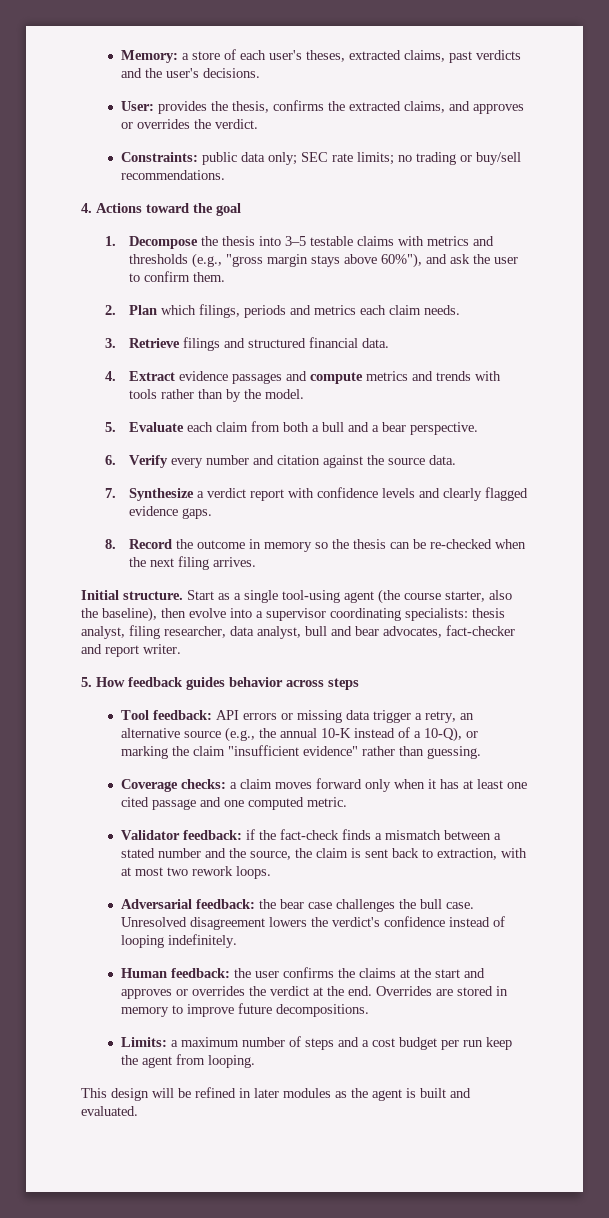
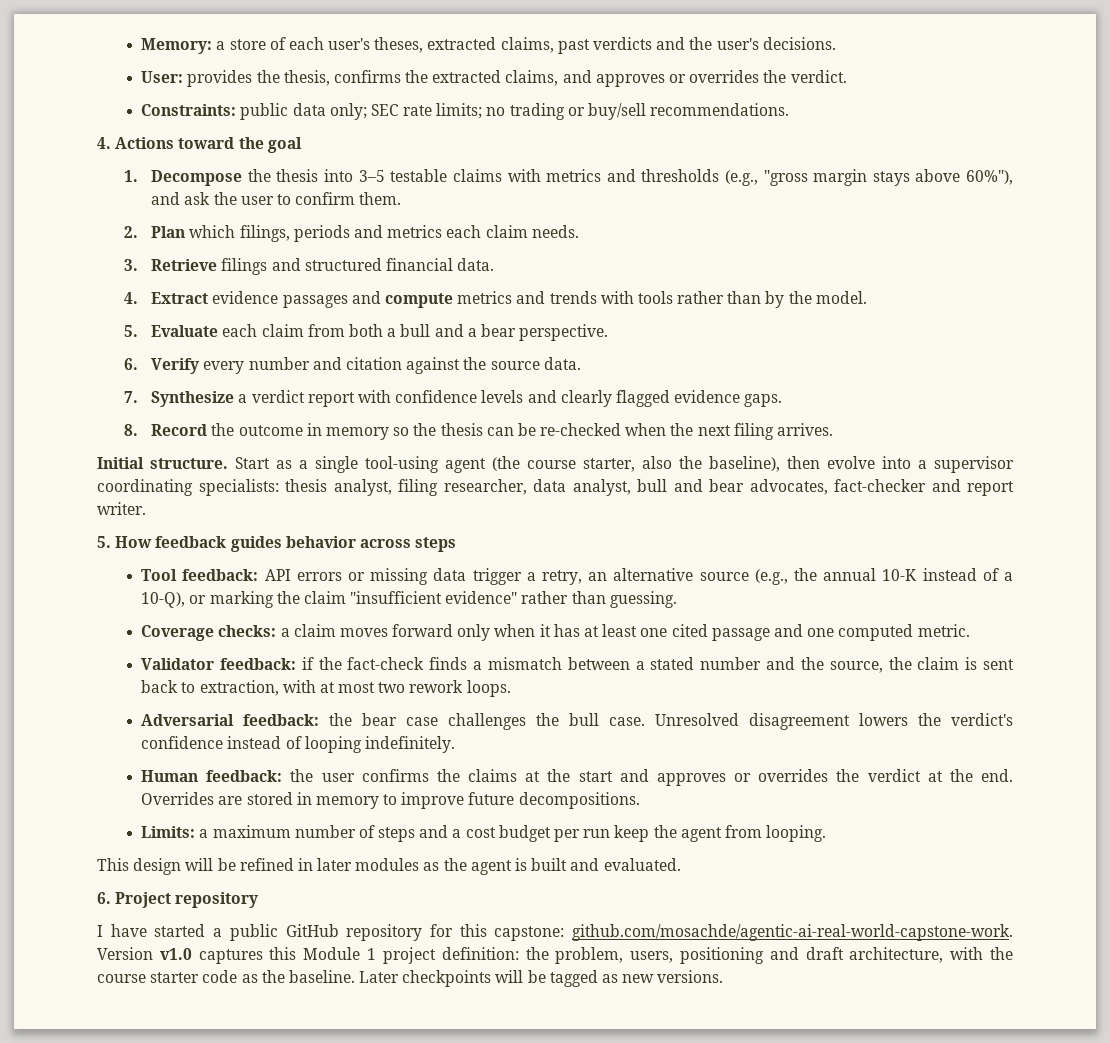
(138, 1111) none -> [97,892,259,908] [97,924,1013,941] [97,947,1013,964] [97,970,724,987] // 6. Project repository // I have started a public GitHub repository for this capstone: github.com/mosachde/agentic-ai-real-world-capstone-work. Version v1.0 captures this Module 1 project definition: the problem, users, positioning and draft architecture, with the course starter code as the baseline. Later checkpoints will be tagged as new versions.

